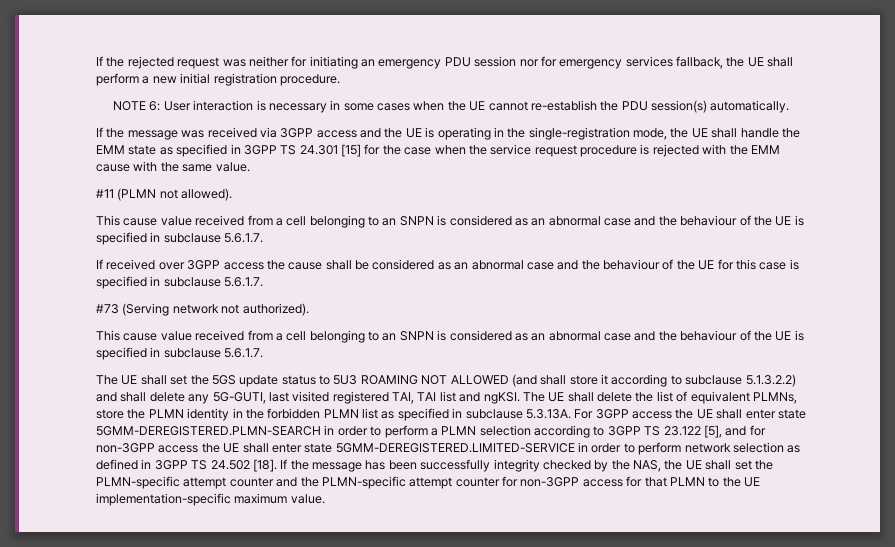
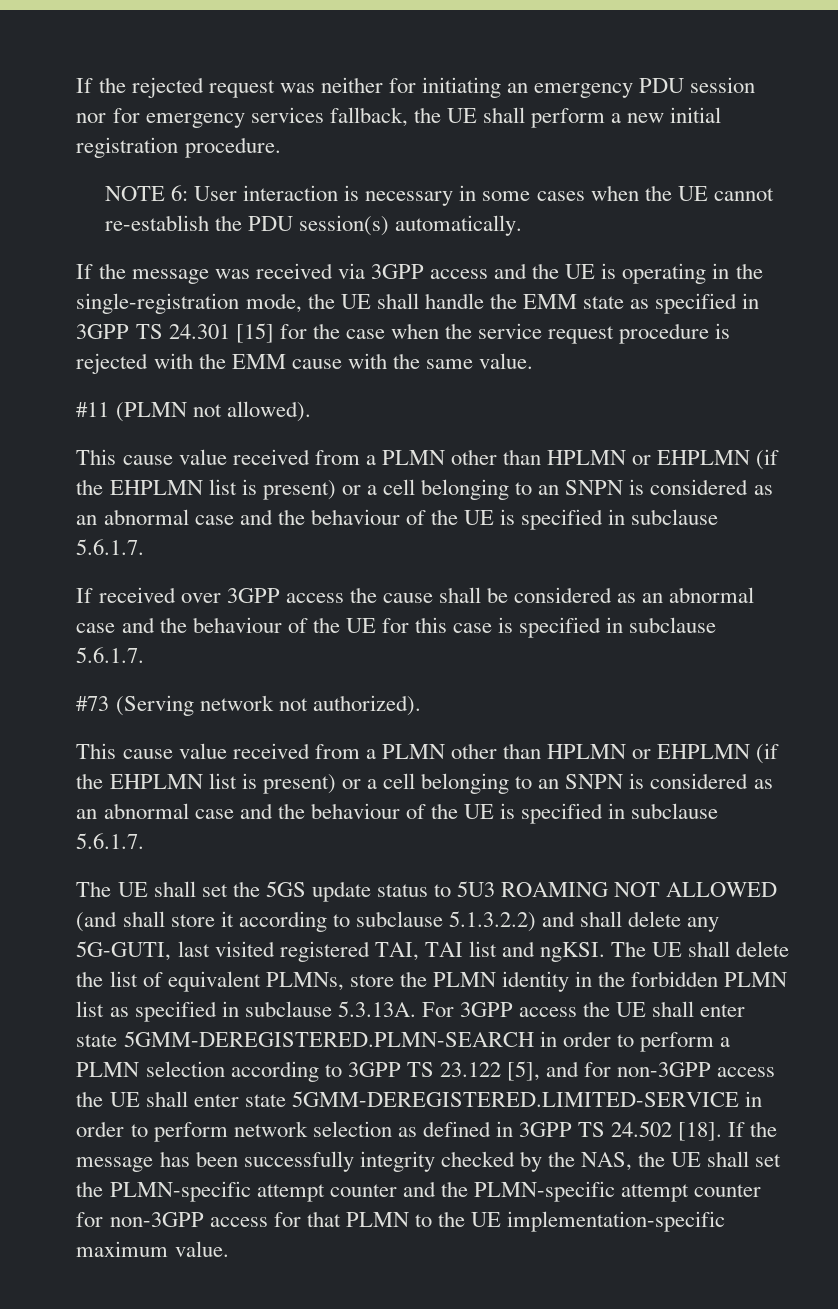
(283, 222) none -> [381,449,780,470] [76,479,377,500] PLMN other than HPLMN or EHPLMN (if the EHPLMN list is present) or a
(283, 337) none -> [381,743,780,764] [76,773,377,794] PLMN other than HPLMN or EHPLMN (if the EHPLMN list is present) or a

